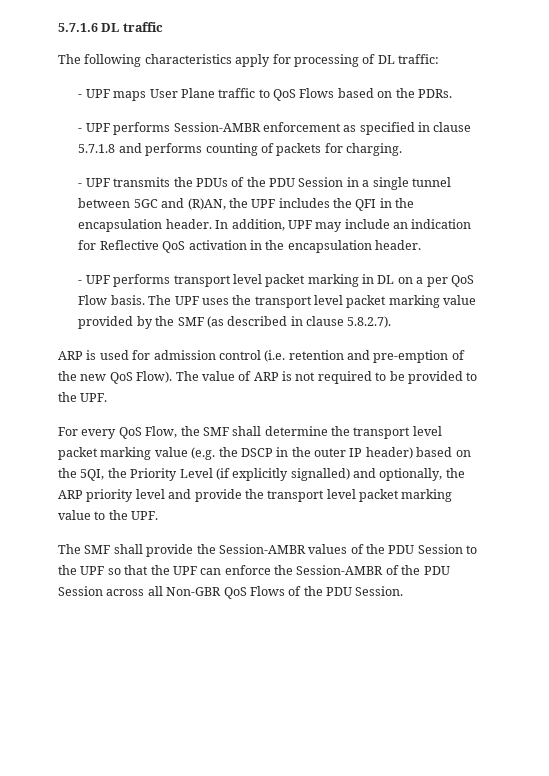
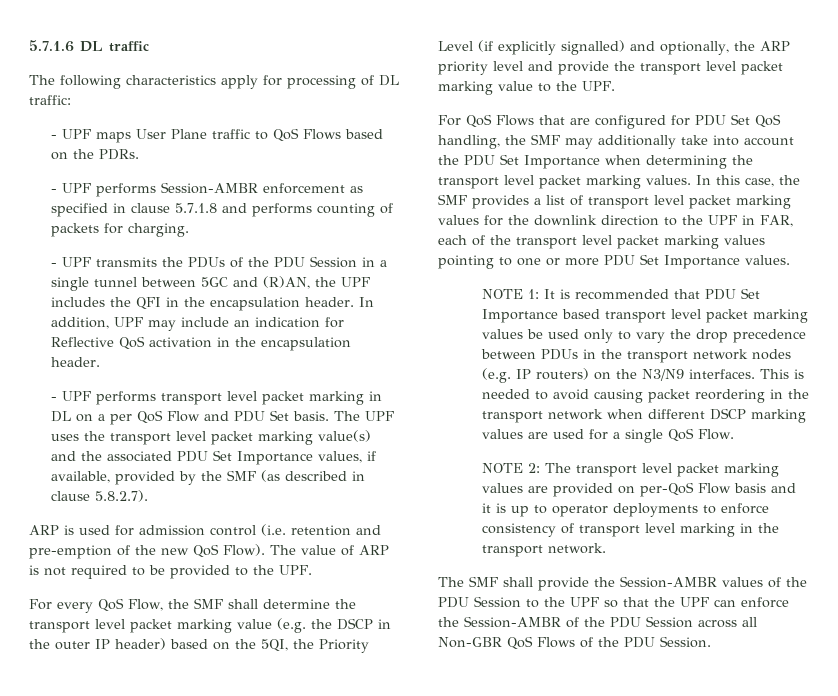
(108, 300) none -> [203,410,289,422] and PDU Set
[443,295,477,305] value -> [317,430,371,442] [50,450,376,465] [50,471,110,483] value(s) and the associated PDU Set Importance values, if available,
(159, 515) none -> [438,114,781,129] [438,134,794,149] [438,154,753,169] [438,175,800,189] [438,194,791,209] [438,215,793,227] [438,235,765,249] [438,254,790,269] [481,288,760,300] [481,309,808,323] [481,329,806,343] [480,349,791,363] [481,368,804,383] [481,389,809,403] [481,408,806,423] [481,428,734,443] [481,463,779,477] [481,482,796,497] [481,503,769,517] [481,523,779,537] [481,543,606,557] // For QoS Flows that are configured for PDU Set QoS handling, the SMF may additionally take into account the PDU Set Importance when determining the transport level packet marking values. In this case, the SMF provides a list of transport level packet marking values for the downlink direction to the UPF in FAR, each of the transport level packet marking values pointing to one or more PDU Set Importance values. // NOTE 1: It is recommended that PDU Set Importance based transport level packet marking values be used only to vary the drop precedence between PDUs in the transport network nodes (e.g. IP routers) on the N3/N9 interfaces. This is needed to avoid causing packet reordering in the transport network when different DSCP marking values are used for a single QoS Flow. // NOTE 2: The transport level packet marking values are provided on per-QoS Flow basis and it is up to operator deployments to enforce consistency of transport level marking in the transport network.

